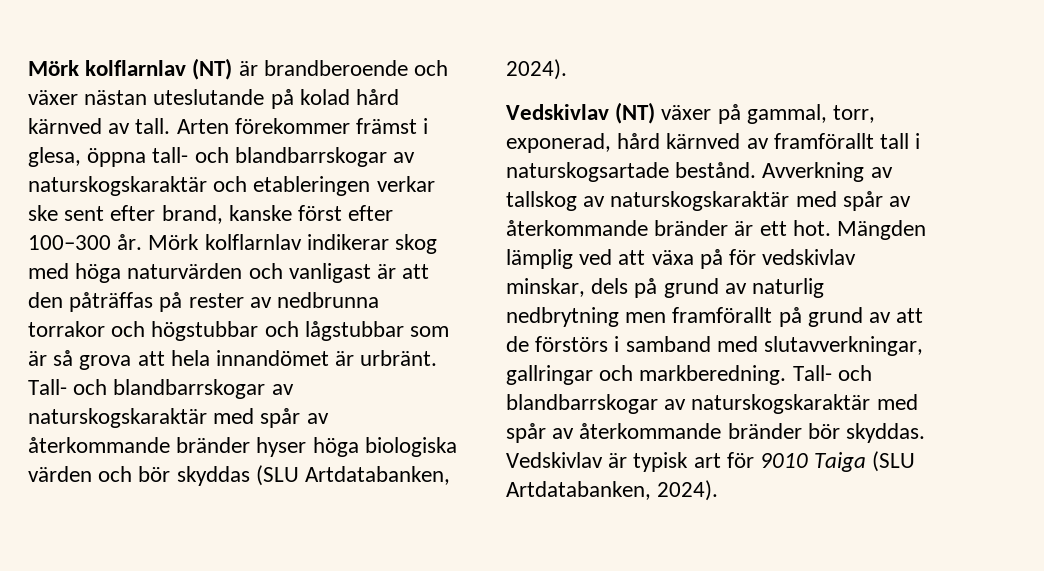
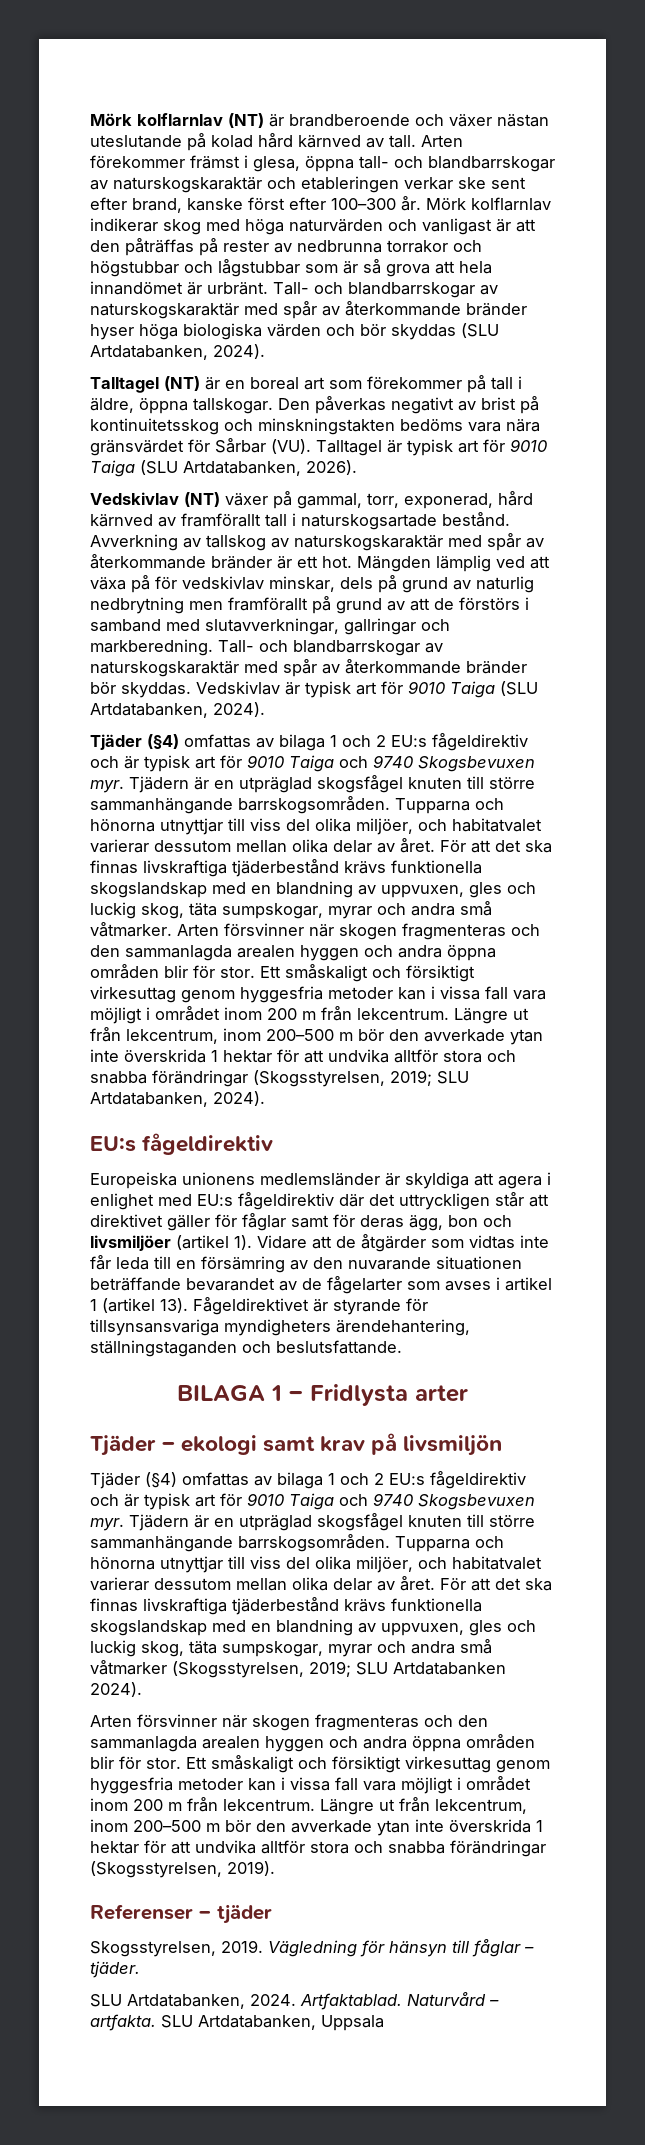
(567, 69) none -> [90,375,522,393] [90,396,539,414] [90,418,540,435] [90,438,548,456] [90,460,357,477] // Talltagel (NT) är en boreal art som förekommer på tall i äldre, öppna tallskogar. Den påverkas negativt av brist på kontinuitetsskog och minskningstakten bedöms vara nära gränsvärdet för Sårbar (VU). Talltagel är typisk art för 9010 Taiga (SLU Artdatabanken, 2026).
(719, 490) none -> [90,733,528,751] [90,755,535,772] [90,775,535,793] [90,796,504,814] [90,818,542,835] [90,838,552,853] [90,859,482,877] [90,881,536,898] [90,901,492,919] [90,922,540,940] [90,945,496,961] [90,964,475,982] [90,986,546,1003] [90,1006,529,1024] [90,1027,543,1045] [90,1049,516,1063] [90,1070,469,1087] [90,1091,265,1107] [90,1133,274,1155] [90,1172,551,1189] [90,1192,549,1210] [90,1213,512,1231] [90,1234,549,1252] [90,1255,522,1273] [90,1276,552,1294] [90,1297,428,1315] [90,1319,470,1336] [90,1340,402,1357] [177,1384,468,1406] [90,1433,503,1456] [90,1471,526,1489] [90,1493,535,1510] [90,1513,535,1531] [90,1534,504,1552] [90,1556,542,1573] [90,1576,552,1591] [90,1597,482,1615] [90,1619,536,1636] [90,1639,492,1657] [90,1660,506,1678] [90,1682,142,1697] [90,1714,488,1731] [90,1734,535,1752] [90,1755,550,1773] [90,1776,531,1794] [90,1797,527,1815] [90,1819,543,1836] [90,1840,546,1857] [90,1861,275,1878] [90,1904,272,1924] [90,1939,534,1957] [90,1961,140,1978] [90,1992,499,2010] [90,2014,384,2031] // Tjäder (§4) omfattas av bilaga 1 och 2 EU:s fågeldirektiv och är typisk art för 9010 Taiga och 9740 Skogsbevuxen myr. Tjädern är en utpräglad skogsfågel knuten till större sammanhängande barrskogsområden. Tupparna och hönorna utnyttjar till viss del olika miljöer, och habitatvalet varierar dessutom mellan olika delar av året. För att det ska finnas livskraftiga tjäderbestånd krävs funktionella skogslandskap med en blandning av uppvuxen, gles och luckig skog, täta sumpskogar, myrar och andra små våtmarker. Arten försvinner när skogen fragmenteras och den sammanlagda arealen hyggen och andra öppna områden blir för stor. Ett småskaligt och försiktigt virkesuttag genom hyggesfria metoder kan i vissa fall vara möjligt i området inom 200 m från lekcentrum. Längre ut från lekcentrum, inom 200–500 m bör den avverkade ytan inte överskrida 1 hektar för att undvika alltför stora och snabba förändringar (Skogsstyrelsen, 2019; SLU Artdatabanken, 2024). // EU:s fågeldirektiv // Europeiska unionens medlemsländer är skyldiga att agera i enlighet med EU:s fågeldirektiv där det uttryckligen står att direktivet gäller för fåglar samt för deras ägg, bon och livsmiljöer (artikel 1). Vidare att de åtgärder som vidtas inte får leda till en försämring av den nuvarande situationen beträffande bevarandet av de fågelarter som avses i artikel 1 (artikel 13). Fågeldirektivet är styrande för tillsynsansvariga myndigheters ärendehantering, ställningstaganden och beslutsfattande. // BILAGA 1 – Fridlysta arter // Tjäder – ekologi samt krav på livsmiljön // Tjäder (§4) omfattas av bilaga 1 och 2 EU:s fågeldirektiv och är typisk art för 9010 Taiga och 9740 Skogsbevuxen myr. Tjädern är en utpräglad skogsfågel knuten till större sammanhängande barrskogsområden. Tupparna och hönorna utnyttjar till viss del olika miljöer, och habitatvalet varierar dessutom mellan olika delar av året. För att det ska finnas livskraftiga tjäderbestånd krävs funktionella skogslandskap med en blandning av uppvuxen, gles och luckig skog, täta sumpskogar, myrar och andra små våtmarker (Skogsstyrelsen, 2019; SLU Artdatabanken 2024). // Arten försvinner när skogen fragmenteras och den sammanlagda arealen hyggen och andra öppna områden blir för stor. Ett småskaligt och försiktigt virkesuttag genom hyggesfria metoder kan i vissa fall vara möjligt i området inom 200 m från lekcentrum. Längre ut från lekcentrum, inom 200–500 m bör den avverkade ytan inte överskrida 1 hektar för att undvika alltför stora och snabba förändringar (Skogsstyrelsen, 2019). // Referenser – tjäder // Skogsstyrelsen, 2019. Vägledning för hänsyn till fåglar – tjäder. // SLU Artdatabanken, 2024. Artfaktablad. Naturvård – artfakta. SLU Artdatabanken, Uppsala

